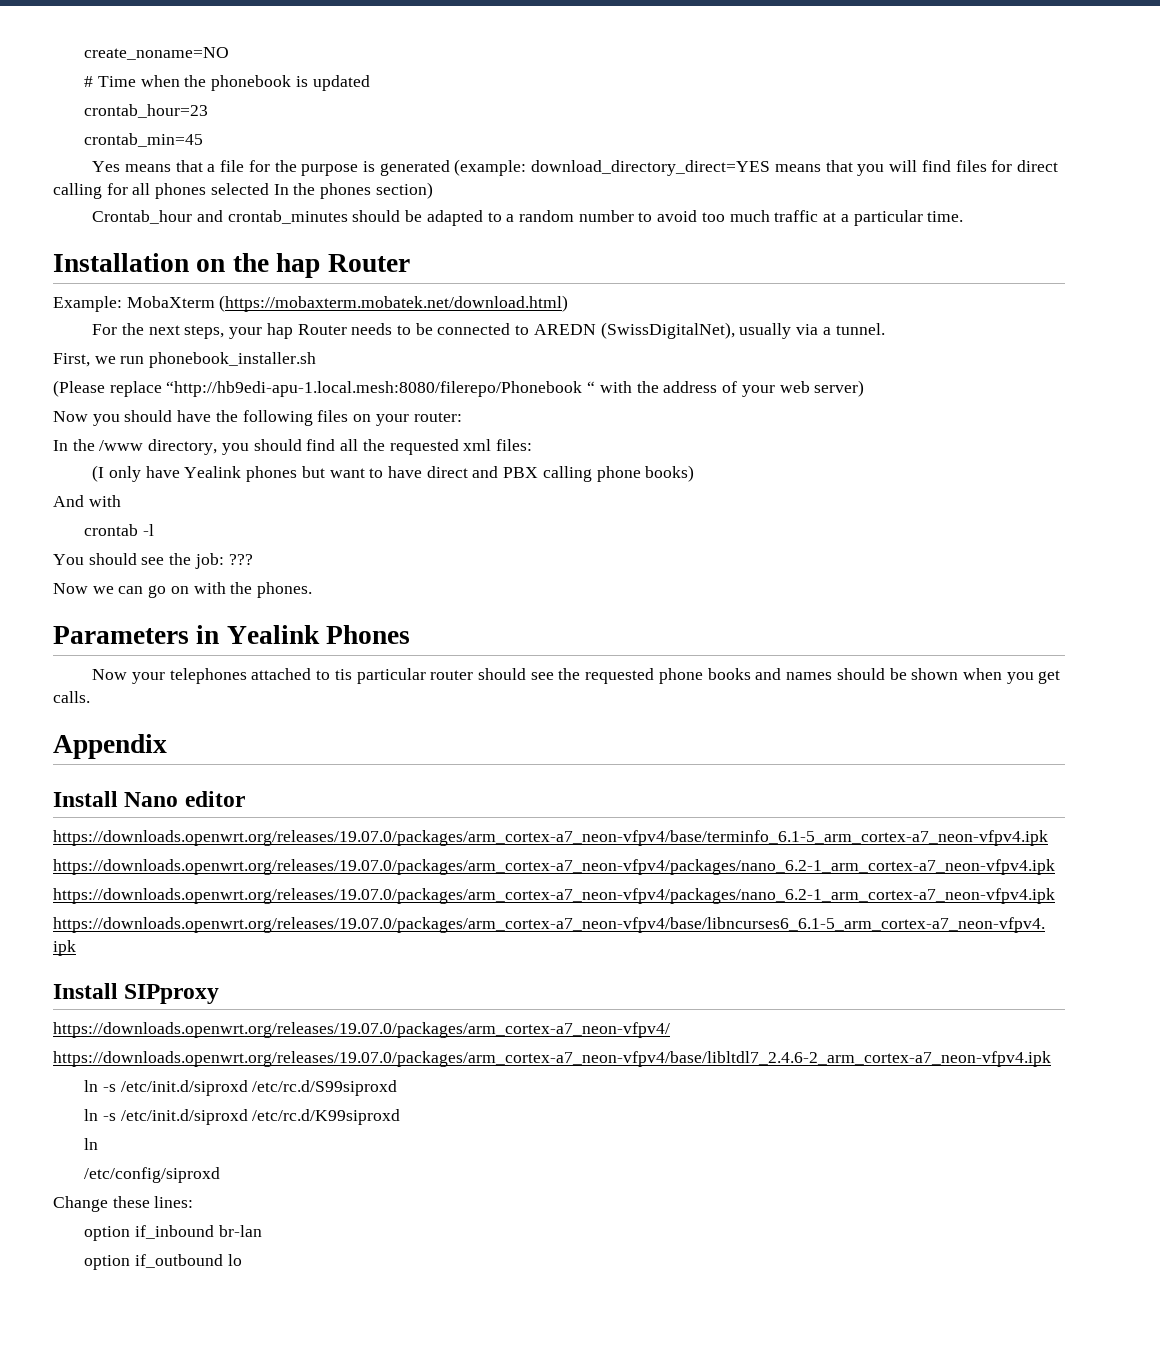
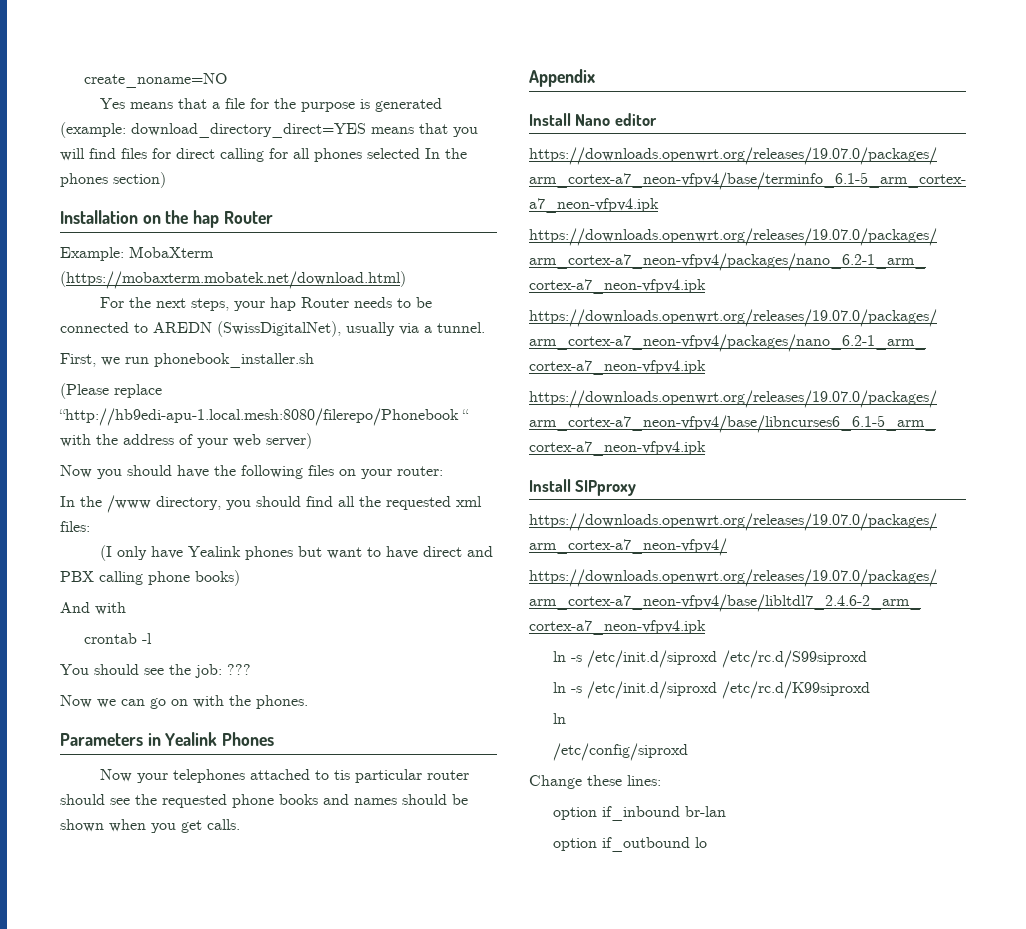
[84,75,370,91] [84,104,209,118] [84,133,204,147] // # Time when the phonebook is updated // crontab_hour=23 // crontab_min=45 -> (228, 80) none
[92,210,964,226] // Crontab_hour and crontab_minutes should be adapted to a random number to avoid too much traffic at a particular time. -> (166, 180) none

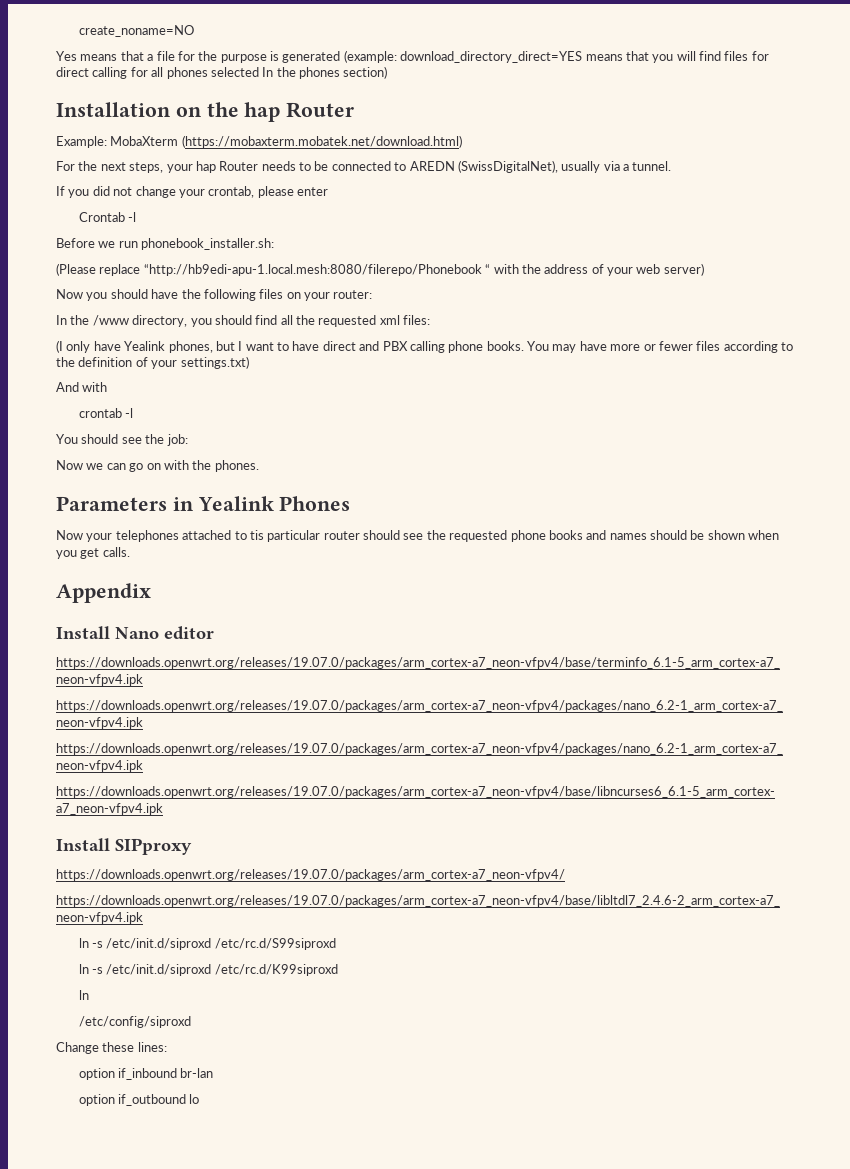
[60,353,96,367] First, -> [56,186,328,198] [78,212,137,222] [56,238,95,248] If you did not change your crontab, please enter // Crontab -l // Before
[154,353,314,368] phonebook_installer.sh -> [141,238,275,250] phonebook_installer.sh:
[245,546,323,560] phones but -> [168,341,243,353] phones, but I
[195,570,240,586] books) -> [486,341,793,353] [56,356,249,369] books. You may have more or fewer files according to the definition of your settings.txt)
[227,664,251,675] ??? -> (188, 440) none

